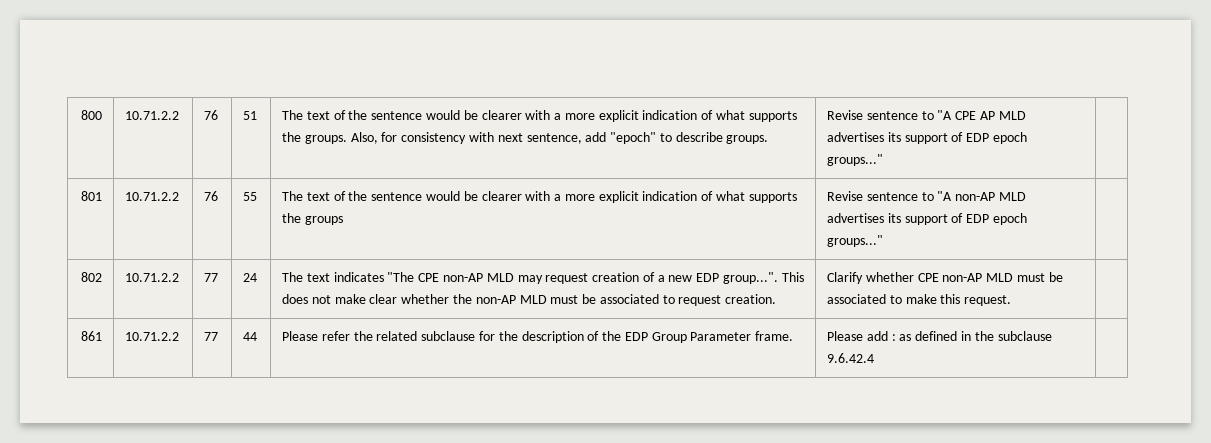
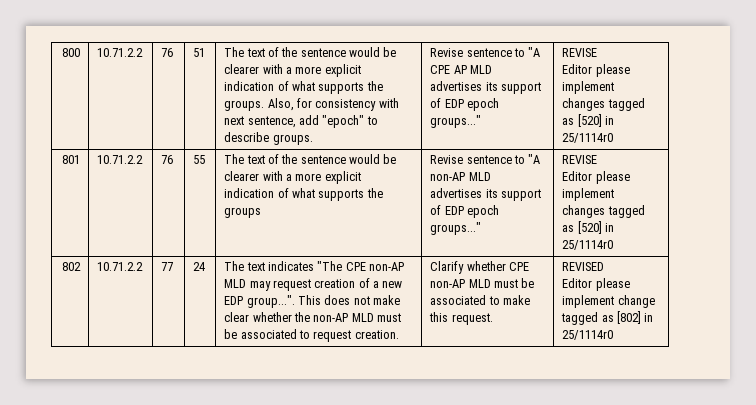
(884, 160) none -> [562,48,598,57] [562,64,630,77] [562,81,615,94] [562,98,645,111] [562,114,614,127] [562,133,614,143] REVISE // Editor please implement changes tagged as [520] in 25/1114r0
(884, 241) none -> [562,155,598,164] [562,171,630,184] [562,188,615,201] [562,205,645,218] [562,221,614,234] [562,240,614,250] REVISE // Editor please implement changes tagged as [520] in 25/1114r0
[80,331,102,341] [125,332,180,341] [204,332,219,341] [243,332,258,341] [282,331,794,343] [827,331,1052,341] [827,353,875,363] // 861 | 10.71.2.2 | 77 | 44 | Please refer the related subclause for the description of the EDP Group Parameter frame. | Please add : as defined in the subclause 9.6.42.4 | -> [562,262,605,271] [562,278,630,291] [562,295,655,308] [561,311,654,325] [562,330,614,340] REVISED // Editor please implement change tagged as [802] in 25/1114r0

